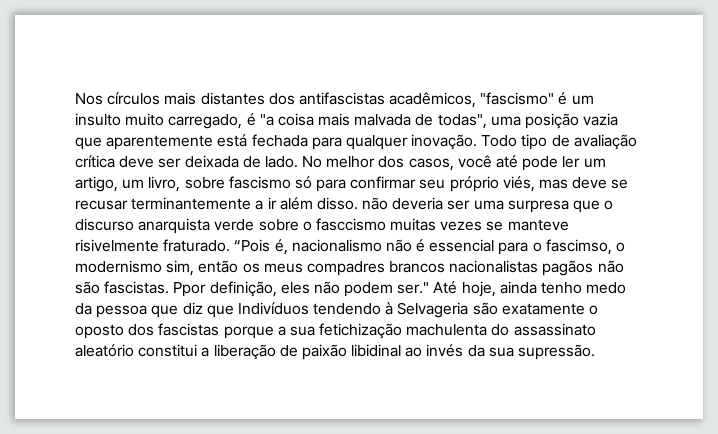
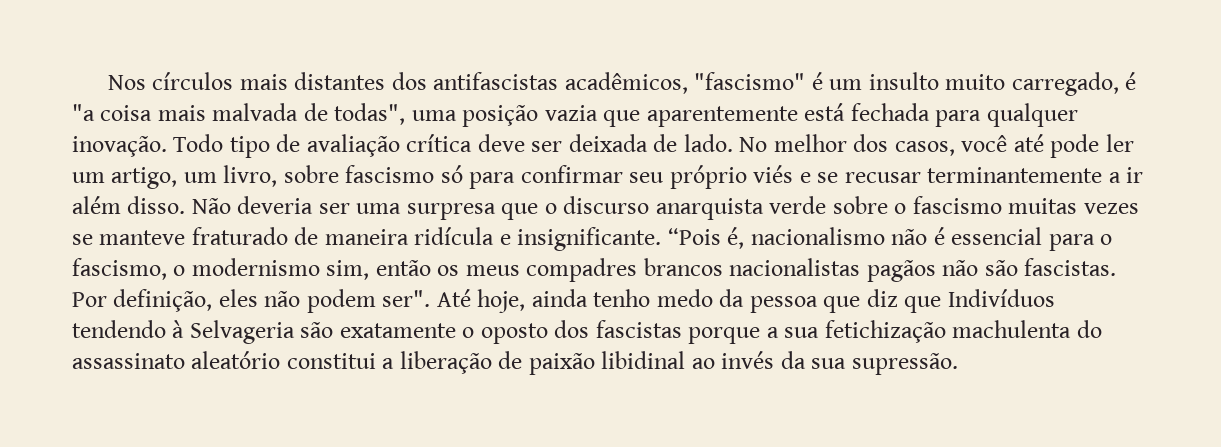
[502,176,608,192] viés, mas deve -> [753,165,811,183] viés e
[362,197,389,210] não -> [191,198,231,214] Não
[315,218,386,231] fasccismo -> [912,196,1002,214] fascismo
[75,239,231,252] risivelmente fraturado. -> [191,227,662,251] fraturado de maneira ridícula e insignificante.
[545,239,612,255] fascimso, -> [72,258,167,280] fascismo,
[173,282,207,297] Ppor -> [72,292,107,307] Por
[397,282,430,294] ser." -> [382,290,431,307] ser".

